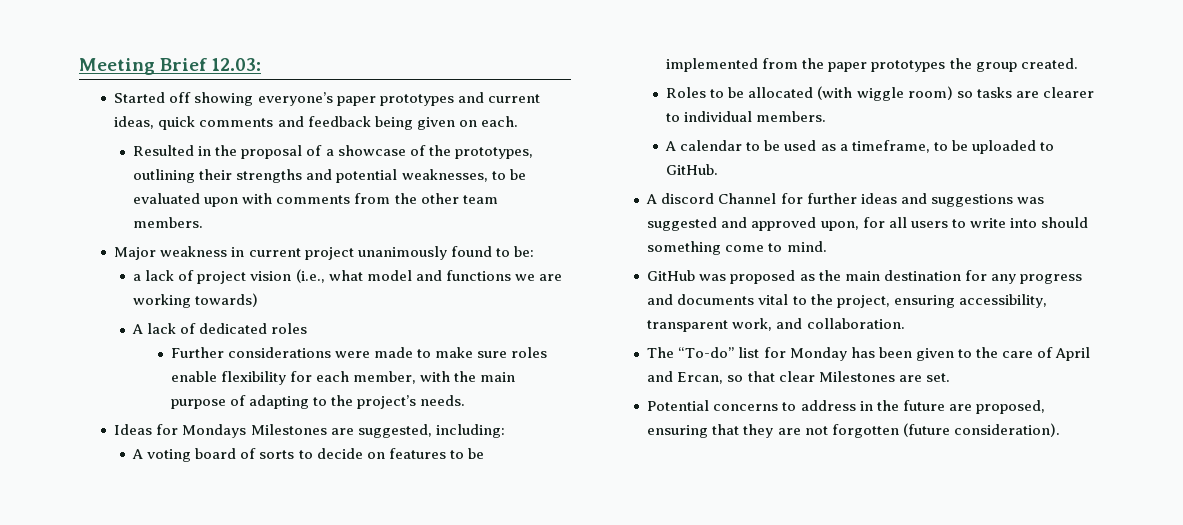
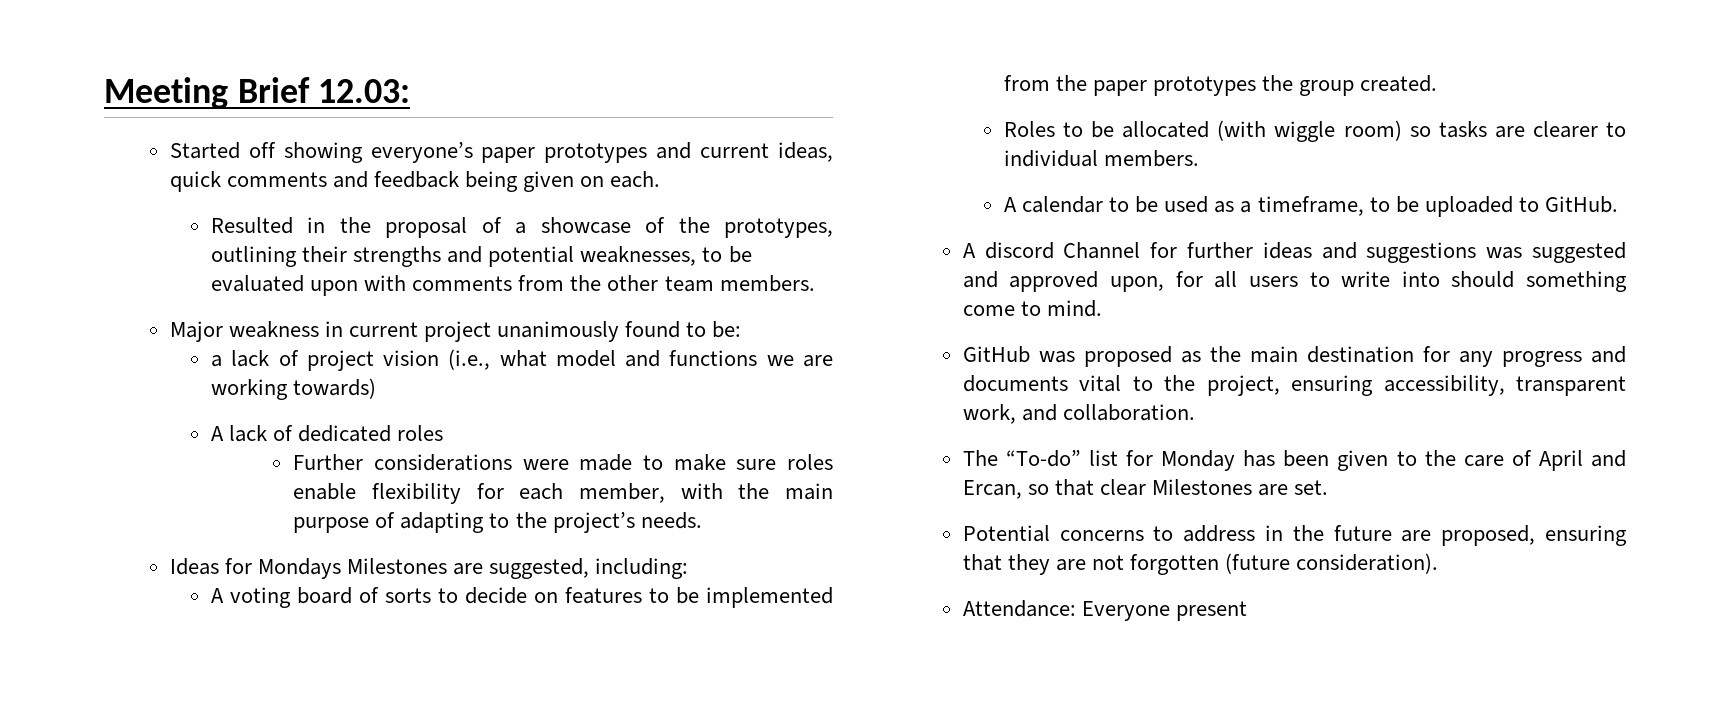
(1060, 430) none -> [962,600,1248,621] // Attendance: Everyone present

